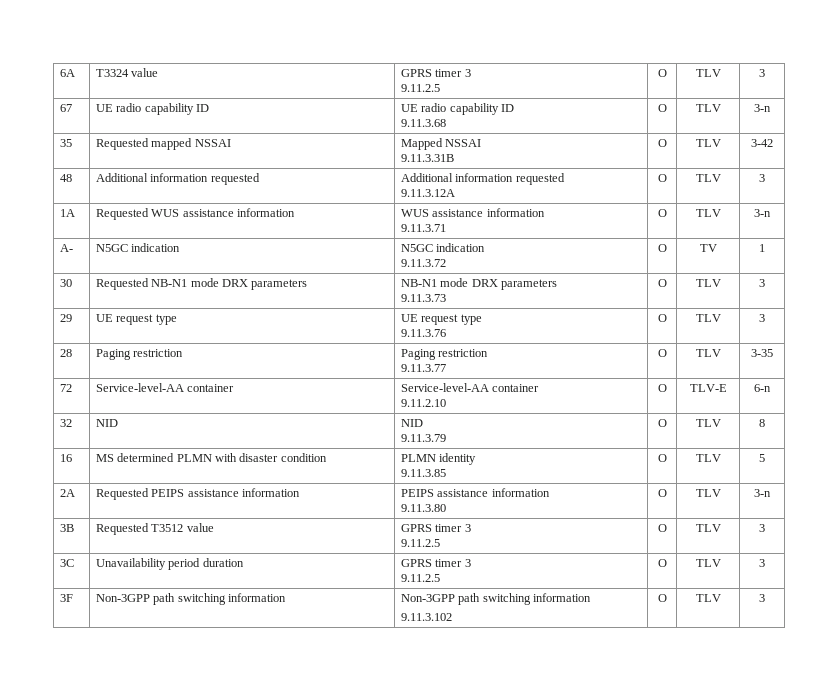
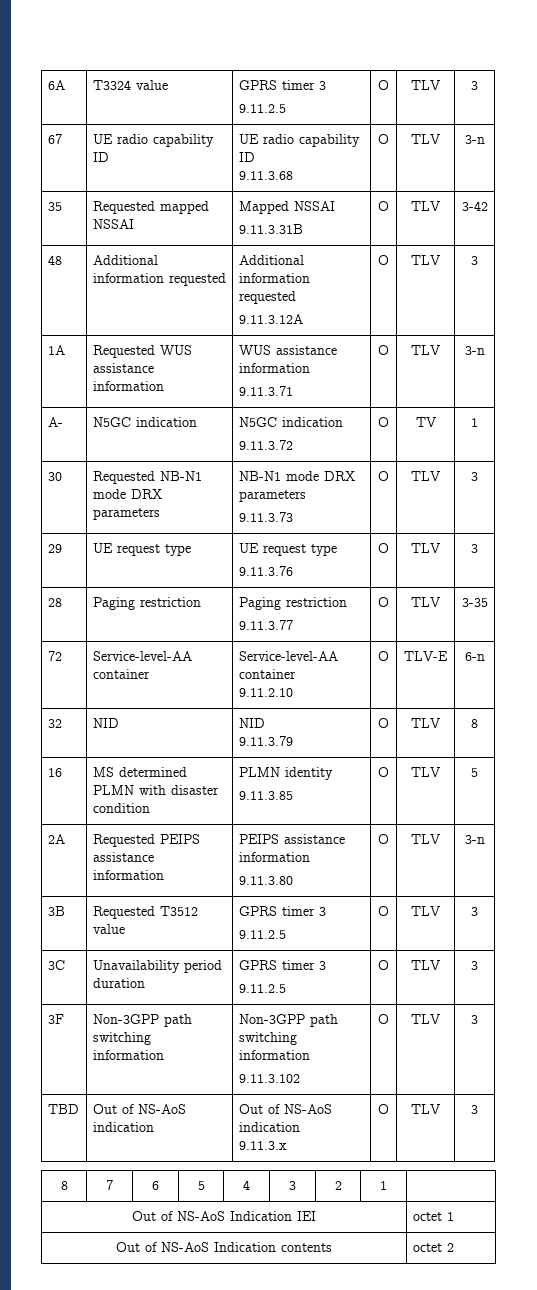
(765, 598) none -> [47,1104,79,1114] [92,1104,186,1114] [92,1122,154,1132] [238,1104,332,1114] [238,1122,300,1132] [238,1141,287,1150] [378,1104,389,1114] [411,1104,441,1114] [471,1105,478,1114] [60,1181,68,1190] [106,1180,113,1190] [152,1181,159,1190] [197,1181,205,1190] [243,1180,250,1190] [289,1181,296,1190] [334,1181,342,1190] [380,1181,387,1190] [132,1211,316,1221] [412,1212,454,1221] [116,1242,332,1252] [412,1243,454,1252] // TBD | Out of NS-AoS indication | Out of NS-AoS indication // 9.11.3.x | O | TLV | 3 // 8 | 7 | 6 | 5 | 4 | 3 | 2 | 1 | // Out of NS-AoS Indication IEI | octet 1 // Out of NS-AoS Indication contents | octet 2

